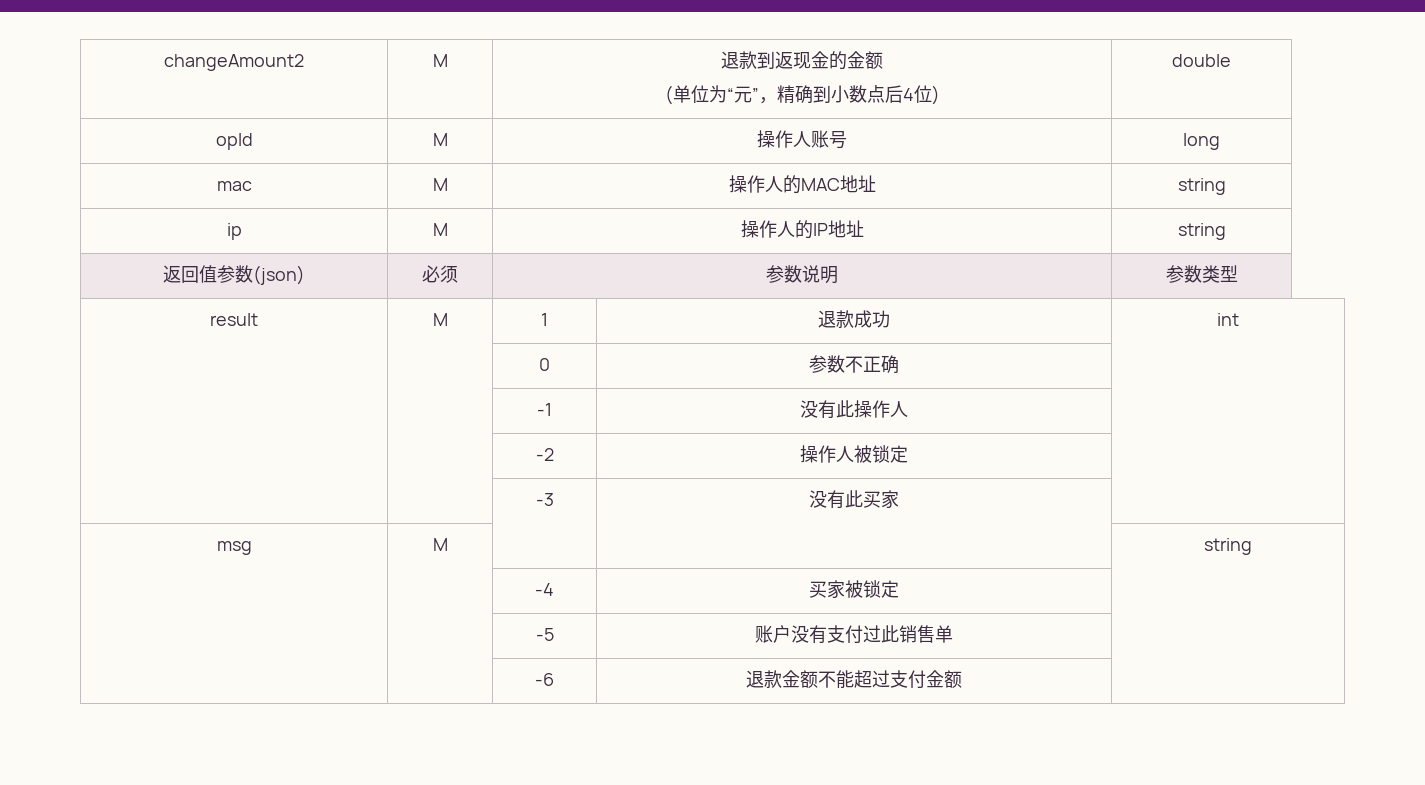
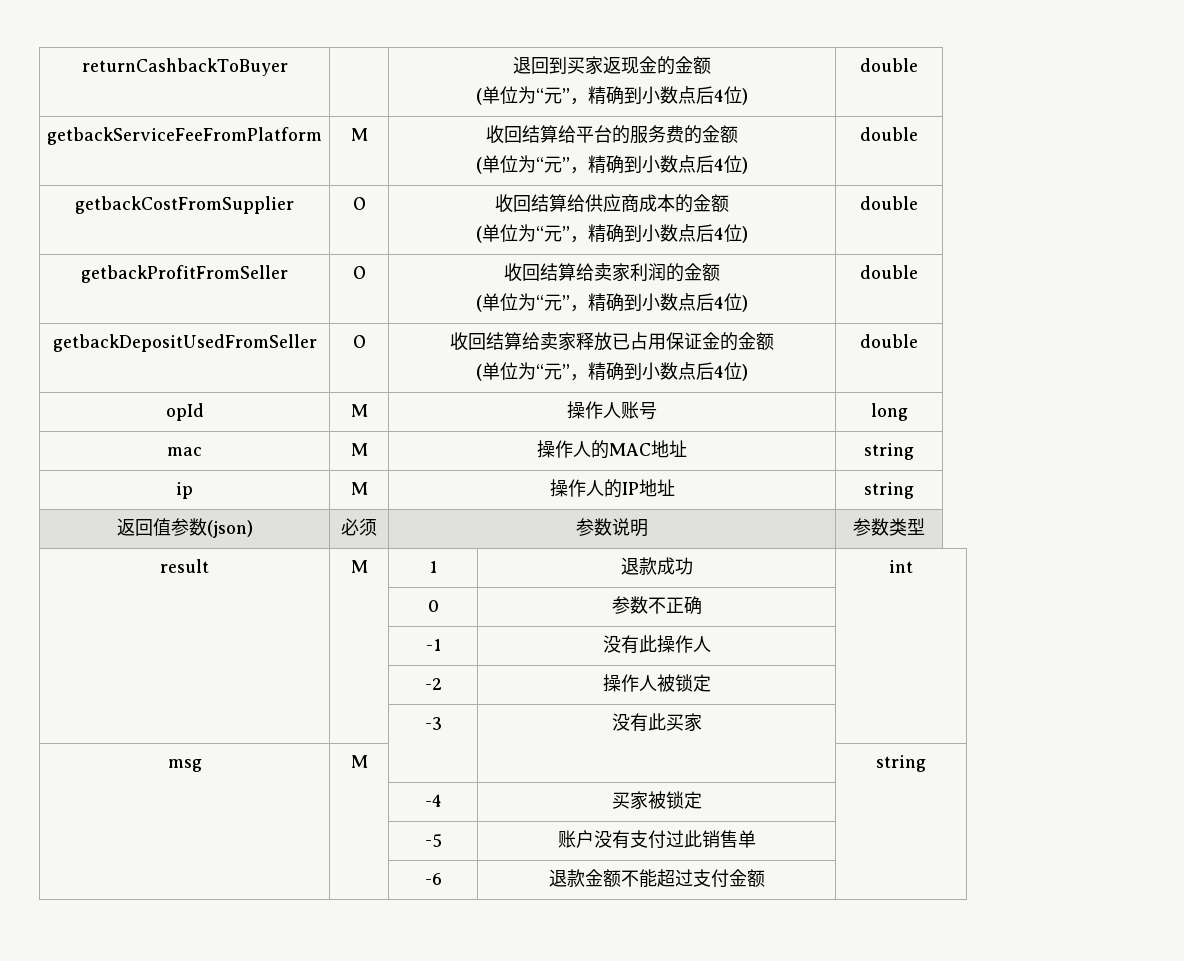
[164,54,304,71] [432,54,448,67] [720,51,811,69] changeAmount2 | M | 退款到返现 -> [81,58,288,76] [513,56,711,75] [476,86,748,105] [860,58,918,72] [47,127,322,145] [350,128,368,141] [486,125,738,144] [476,155,748,174] [860,127,918,141] [75,196,294,214] [352,197,366,210] [495,194,729,213] [476,224,748,243] [860,196,918,210] [81,265,288,283] [352,266,366,279] [504,263,720,282] [476,293,748,312] [860,265,918,279] [52,334,317,352] [352,335,366,348] [450,332,702,351] returnCashbackToBuyer | | 退回到买家返现金的金额 // (单位为“元”，精确到小数点后4位) | double // getbackServiceFeeFromPlatform | M | 收回结算给平台的服务费的金额 // (单位为“元”，精确到小数点后4位) | double // getbackCostFromSupplier | O | 收回结算给供应商成本的金额 // (单位为“元”，精确到小数点后4位) | double // getbackProfitFromSeller | O | 收回结算给卖家利润的金额 // (单位为“元”，精确到小数点后4位) | double // getbackDepositUsedFromSeller | O | 收回结算给卖家释放已占用保证

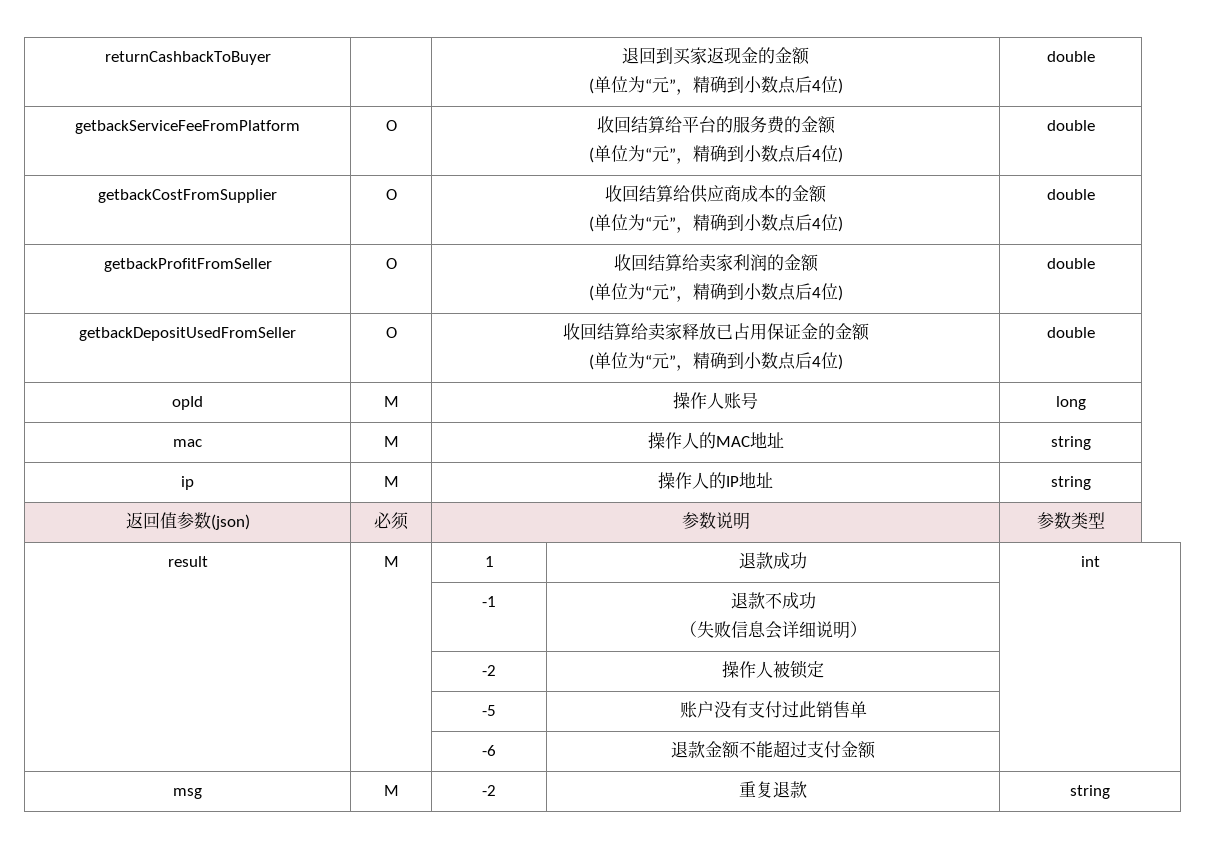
[350,128,368,141] M -> [385,120,397,131] O
[427,600,439,612] [611,596,702,615] [425,639,441,651] [602,635,711,654] [424,678,442,690] [602,674,711,692] [424,717,442,730] [611,713,702,732] [167,759,202,772] [350,755,368,768] [876,755,926,772] [424,794,442,807] [611,791,648,810] 0 | 参数不正确 | // | | -1 | 没有此操作人 | // | | -2 | 操作人被锁定 | // | | -3 | 没有此买家 | // msg | M | | | string // | | -4 | 买家 -> [482,596,496,607] [730,592,816,609] [679,621,867,639] [482,665,496,676] [722,661,773,678] -1 | 退款不成功 // （失败信息会详细说明） | // | | -2 | 操作人
(765, 878) none -> [173,788,202,799] [383,785,399,796] [482,785,496,796] [739,781,807,798] [1070,785,1110,799] // msg | M | -2 | 重复退款 | string

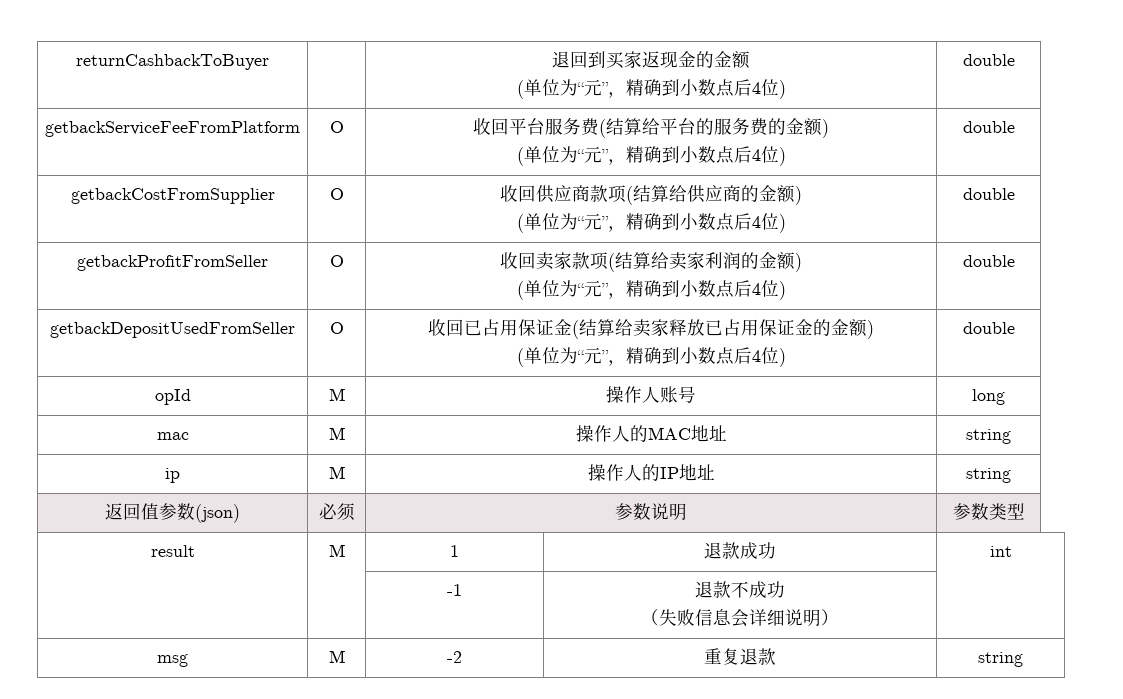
(631, 124) none -> [509,118,606,138] 平台服务费(
(836, 125) none -> [822,119,829,138] )
(639, 193) none -> [536,185,633,205] 供应商款项(
[741,185,827,203] 成本的金额 -> [741,185,802,205] 的金额)
(648, 262) none -> [536,252,615,272] 卖家款项(
(819, 263) none -> [795,253,802,272] )
(597, 331) none -> [464,319,579,339] 已占用保证金(
(870, 332) none -> [867,320,874,339] )
[482,665,496,676] [722,660,824,679] [482,705,496,716] [679,701,867,718] [482,745,496,756] [671,740,876,759] // | | -2 | 操作人被锁定 | // | | -5 | 账户没有支付过此销售单 | // | | -6 | 退款金额不能超过支付金额 | -> (839, 617) none

